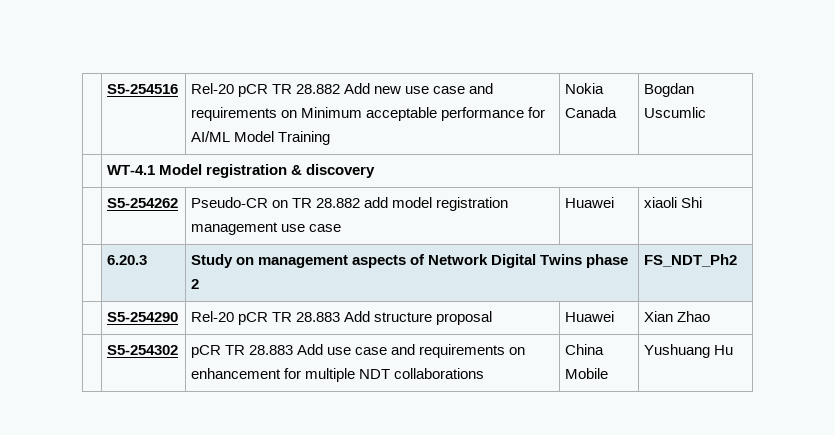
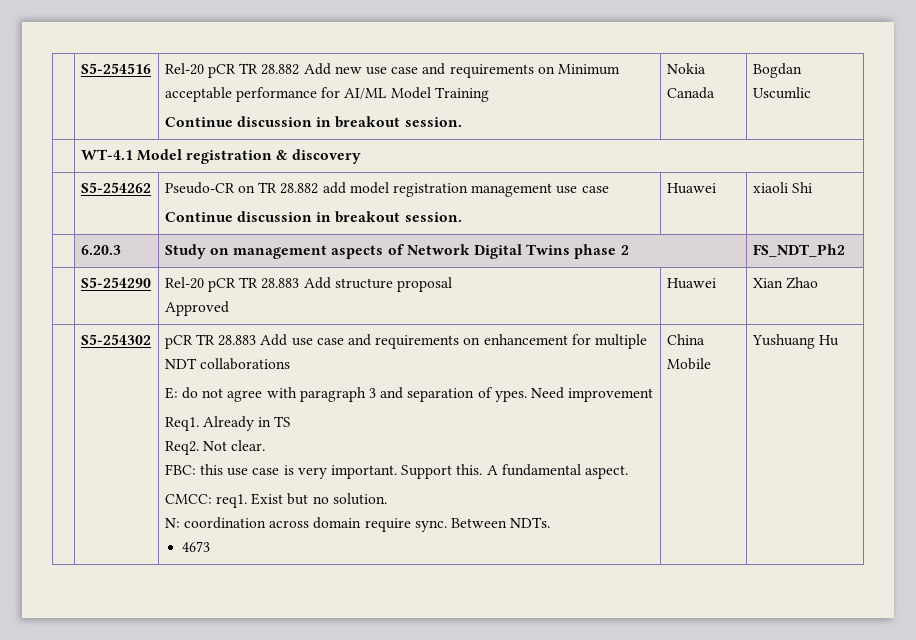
(331, 138) none -> [164,116,462,128] // Continue discussion in breakout session.
(342, 228) none -> [164,211,462,223] // Continue discussion in breakout session.
(493, 318) none -> [164,301,229,316] // Approved
(485, 373) none -> [164,387,654,402] [164,416,292,431] [164,440,266,455] [164,464,628,479] [164,493,387,508] [164,517,551,532] [181,541,210,552] // E: do not agree with paragraph 3 and separation of ypes. Need improvement // Req1. Already in TS // Req2. Not clear. // FBC: this use case is very important. Support this. A fundamental aspect. // CMCC: req1. Exist but no solution. // N: coordination across domain require sync. Between NDTs. // 4673

